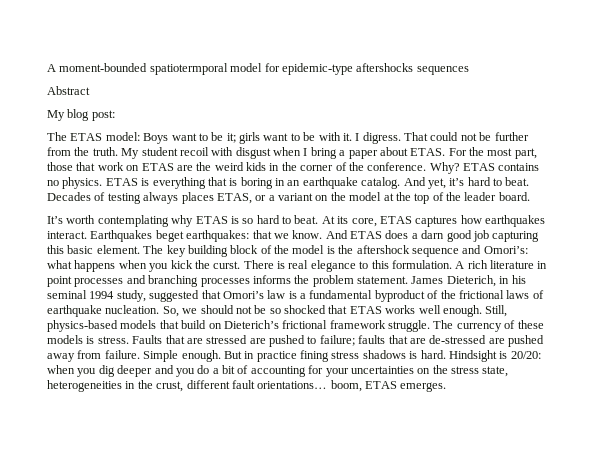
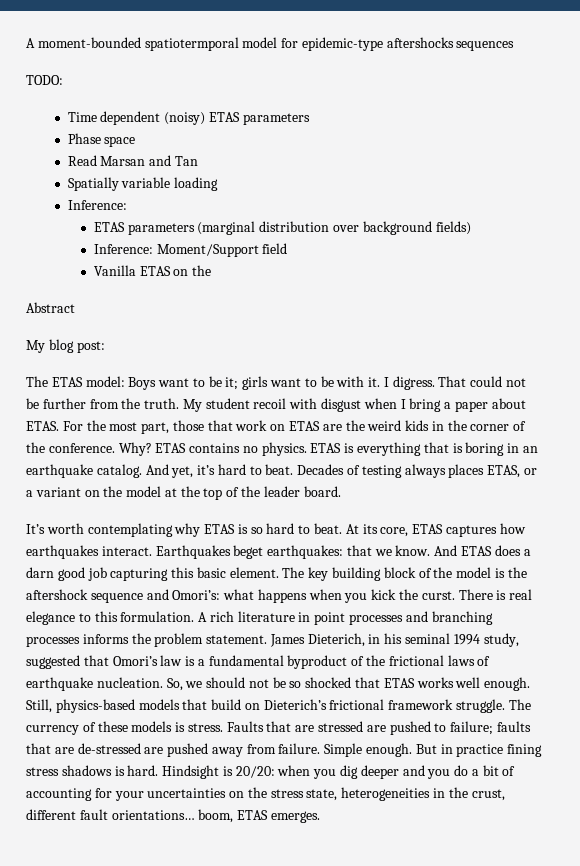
(469, 70) none -> [26,75,63,85] [67,111,310,125] [67,133,136,147] [67,155,198,166] [67,177,219,191] [67,200,127,210] [93,221,471,235] [93,243,288,257] [93,265,212,276] // TODO: // Time dependent (noisy) ETAS parameters // Phase space // Read Marsan and Tan // Spatially variable loading // Inference: // ETAS parameters (marginal distribution over background fields) // Inference: Moment/Support field // Vanilla ETAS on the

